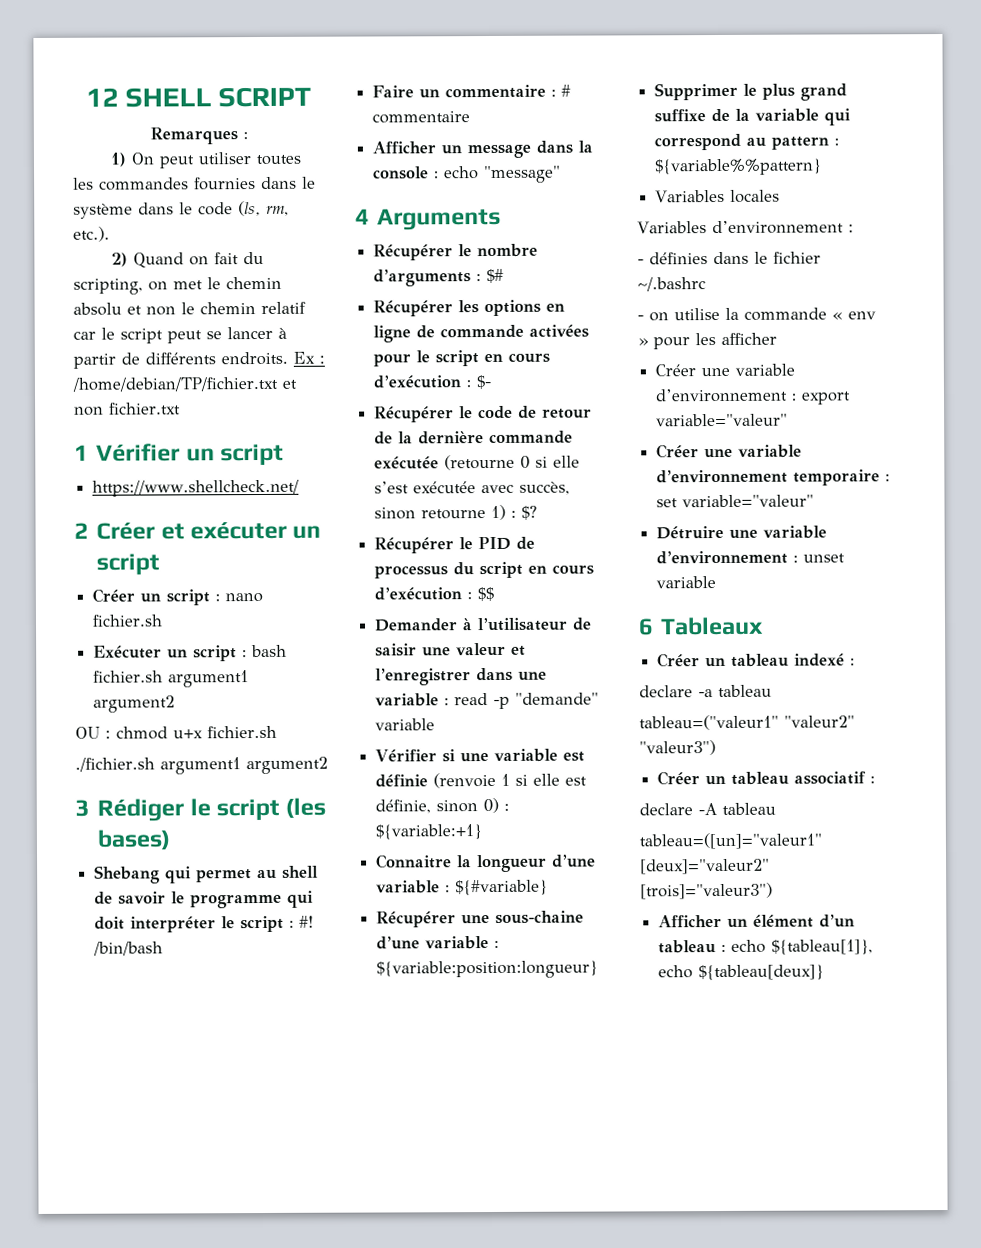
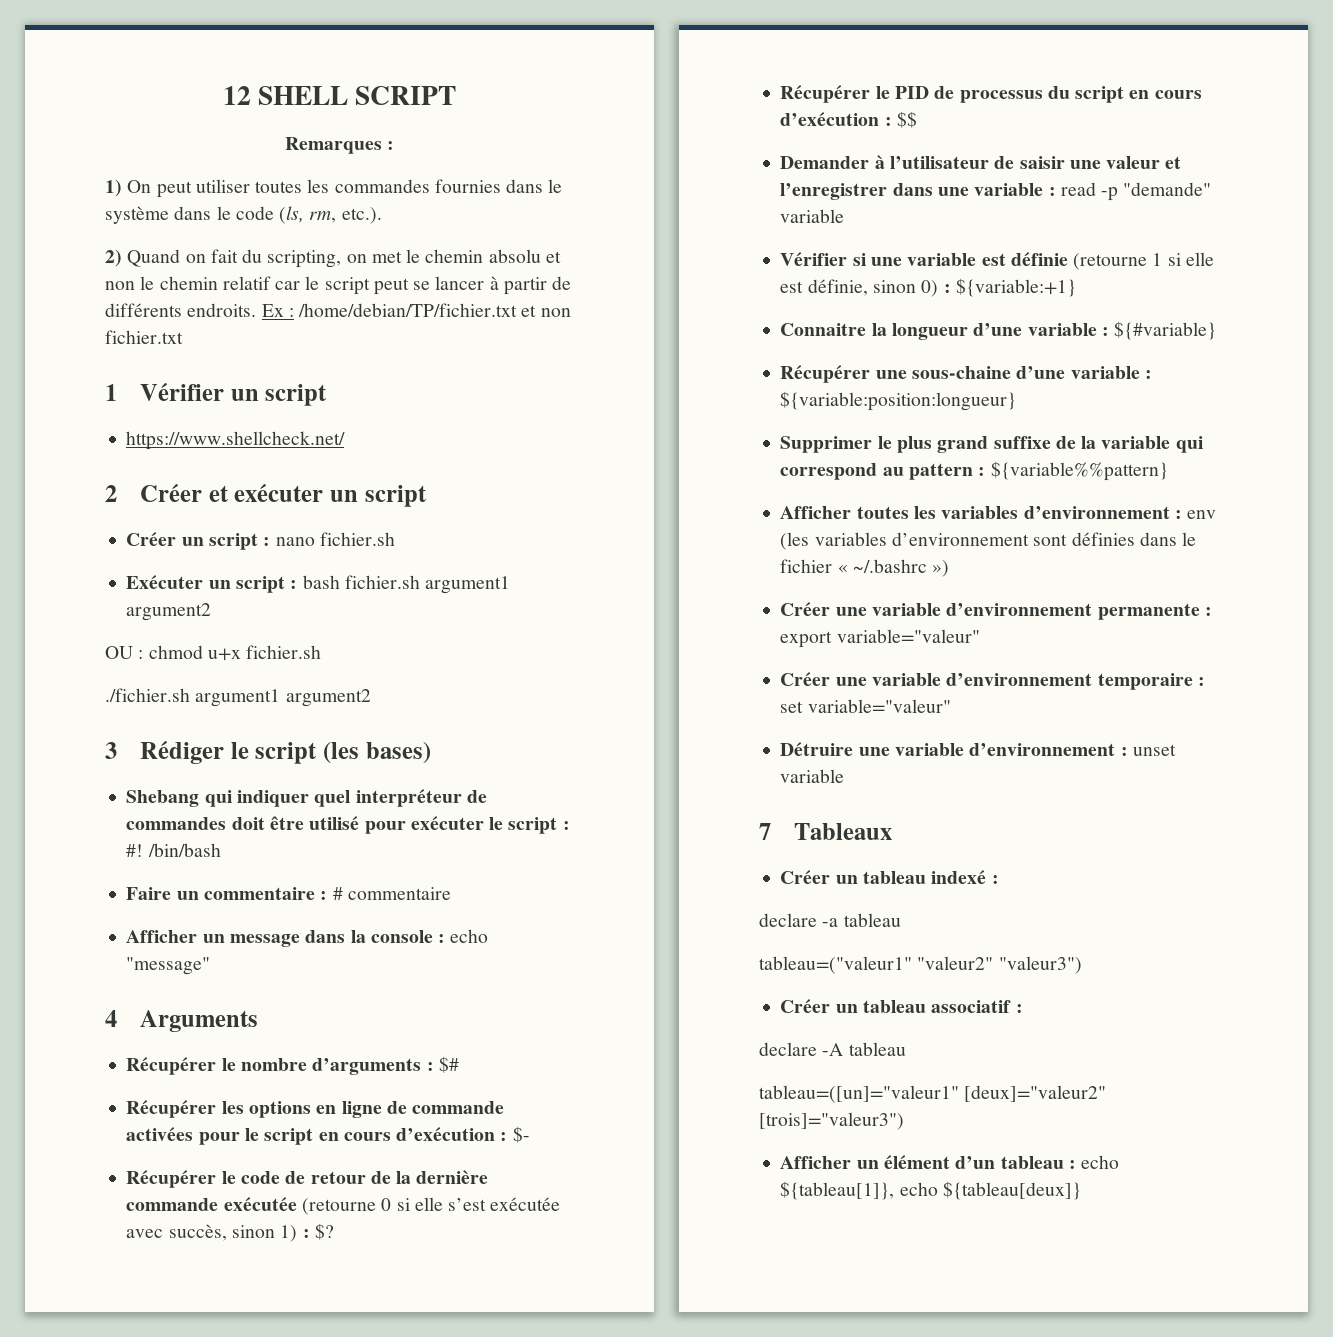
[196,865,320,883] [94,890,315,909] [94,916,217,933] permet au shell de savoir le programme qui doit interpréter -> [236,789,487,807] [126,816,484,834] indiquer quel interpréteur de commandes doit être utilisé pour exécuter
[421,509,487,520] retourne -> (275, 1231) none
[433,772,497,789] (renvoie -> [1073,253,1148,270] (retourne
[655,189,781,203] [637,220,854,235] [637,259,644,265] Variables locales // Variables d’environnement : // - -> [780,506,1217,519] [780,532,1068,550] Afficher toutes les variables d’environnement : env (les variables d’environnement sont
(821, 257) none -> [837,564,848,573] «
[637,307,876,322] [637,332,777,350] [655,363,796,377] [655,388,789,403] // - on utilise la commande « env » pour les afficher // Créer une variable d’environnement -> [932,560,950,577] [780,602,1200,620] ») // Créer une variable d’environnement permanente
[638,618,654,636] 6 -> [759,823,771,840] 7

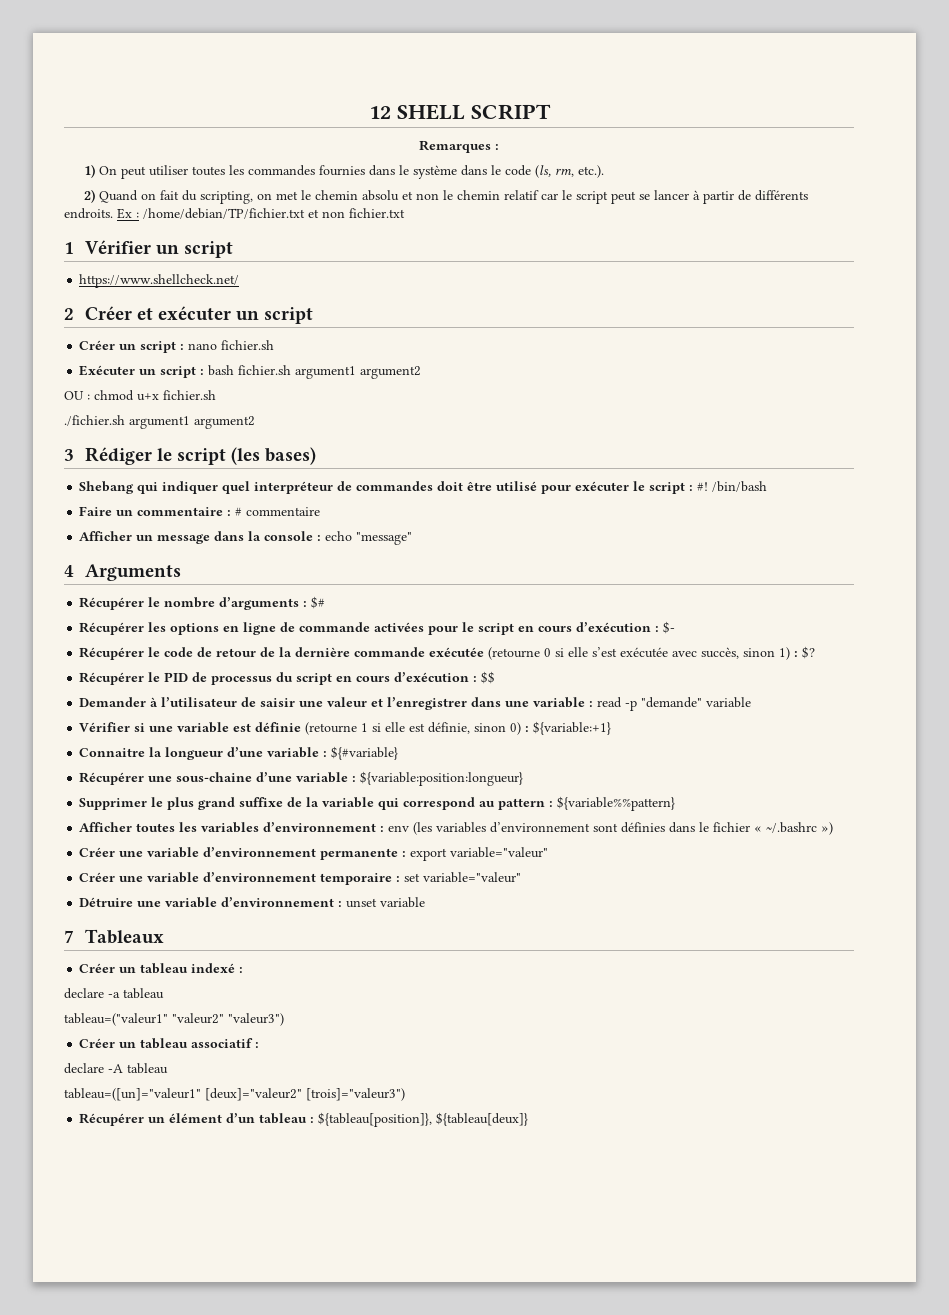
[780,1156,852,1169] Afficher -> [79,1113,145,1126] Récupérer
[1081,1155,1120,1169] [780,1181,938,1200] echo ${tableau[1]}, echo -> [318,1112,433,1127] ${tableau[position]},

